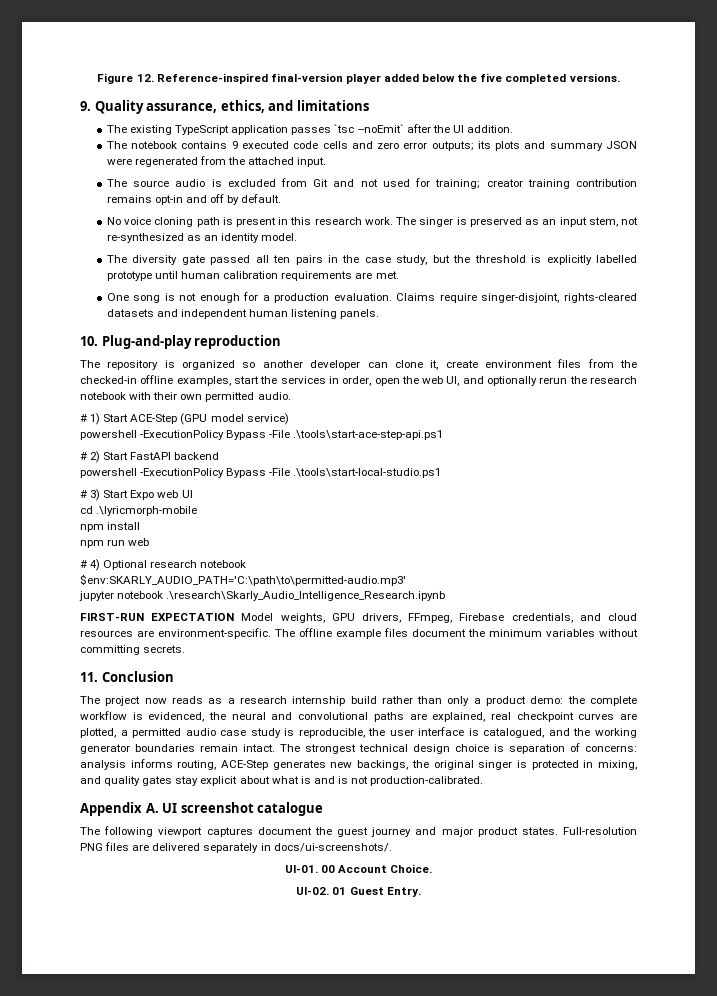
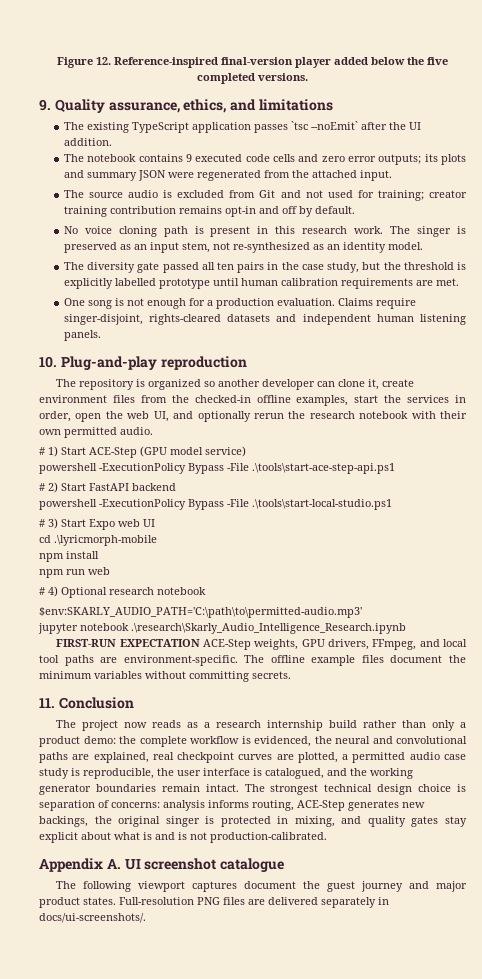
[241,613,274,621] Model -> [202,639,251,650] ACE-Step
[459,613,637,623] [80,630,133,637] Firebase credentials, and cloud resources -> [419,639,467,647] [39,655,94,666] and local tool paths
[284,864,433,873] [296,887,421,897] // UI-01. 00 Account Choice. // UI-02. 01 Guest Entry. -> (146, 918) none

